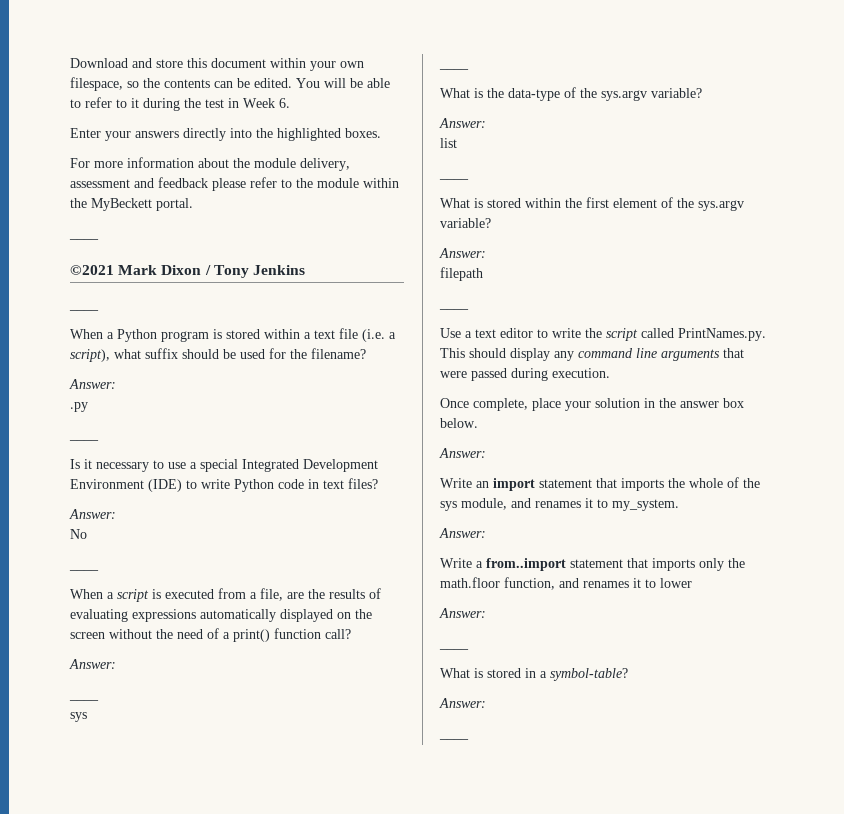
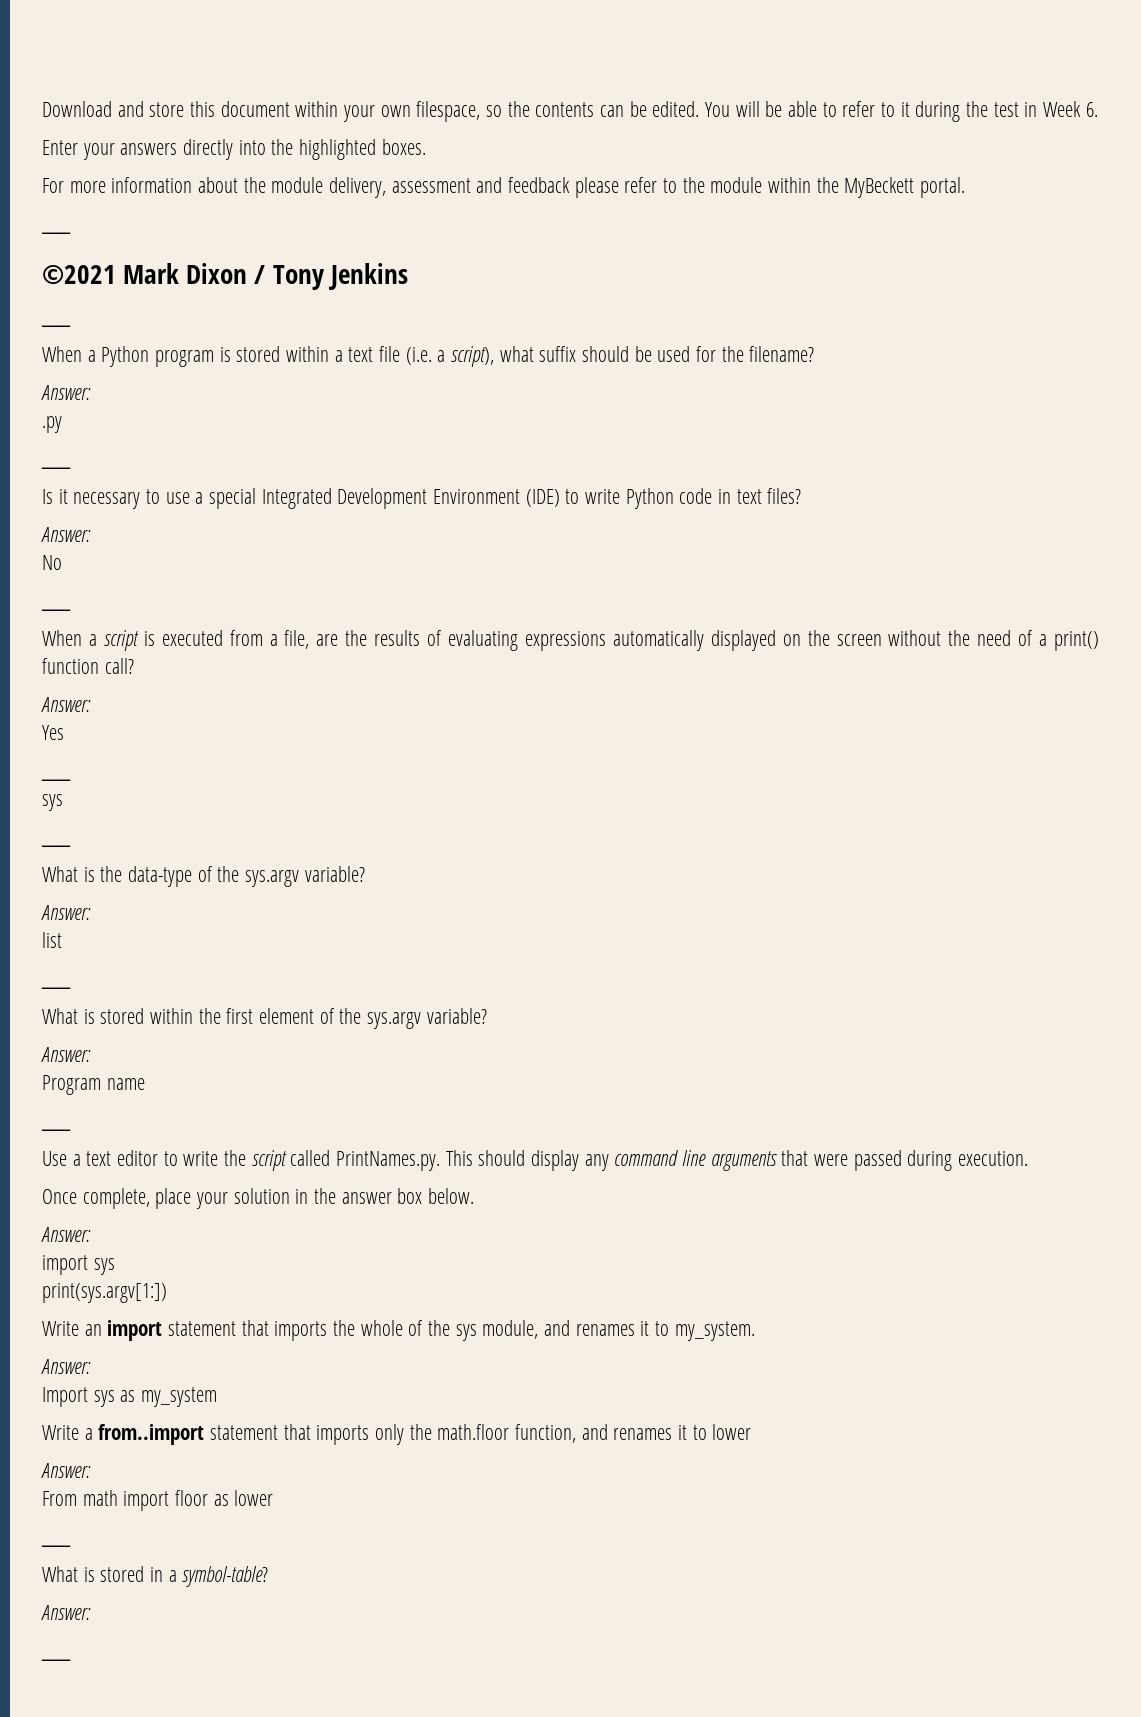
(116, 664) none -> [42,725,64,740] // Yes
[440,267,483,281] filepath -> [42,1075,145,1095] Program name
(486, 453) none -> [42,1255,115,1275] [42,1283,167,1303] // import sys // print(sys.argv[1:])
(486, 533) none -> [42,1387,218,1407] // Import sys as my_system
(486, 613) none -> [42,1490,274,1511] // From math import floor as lower

